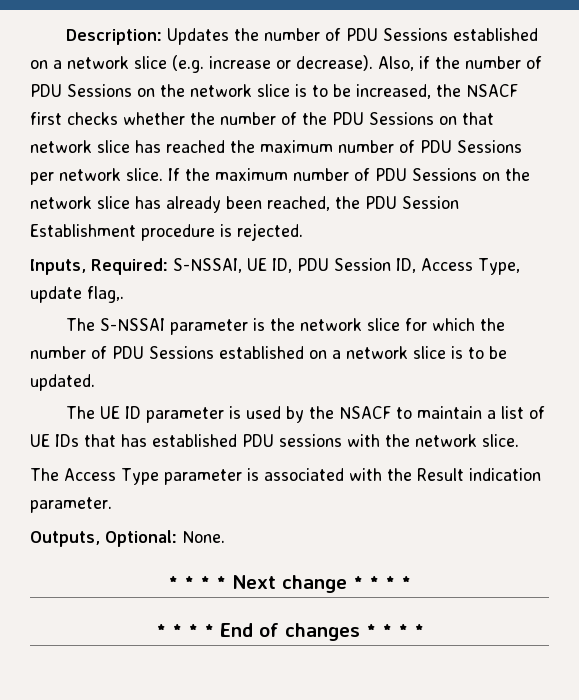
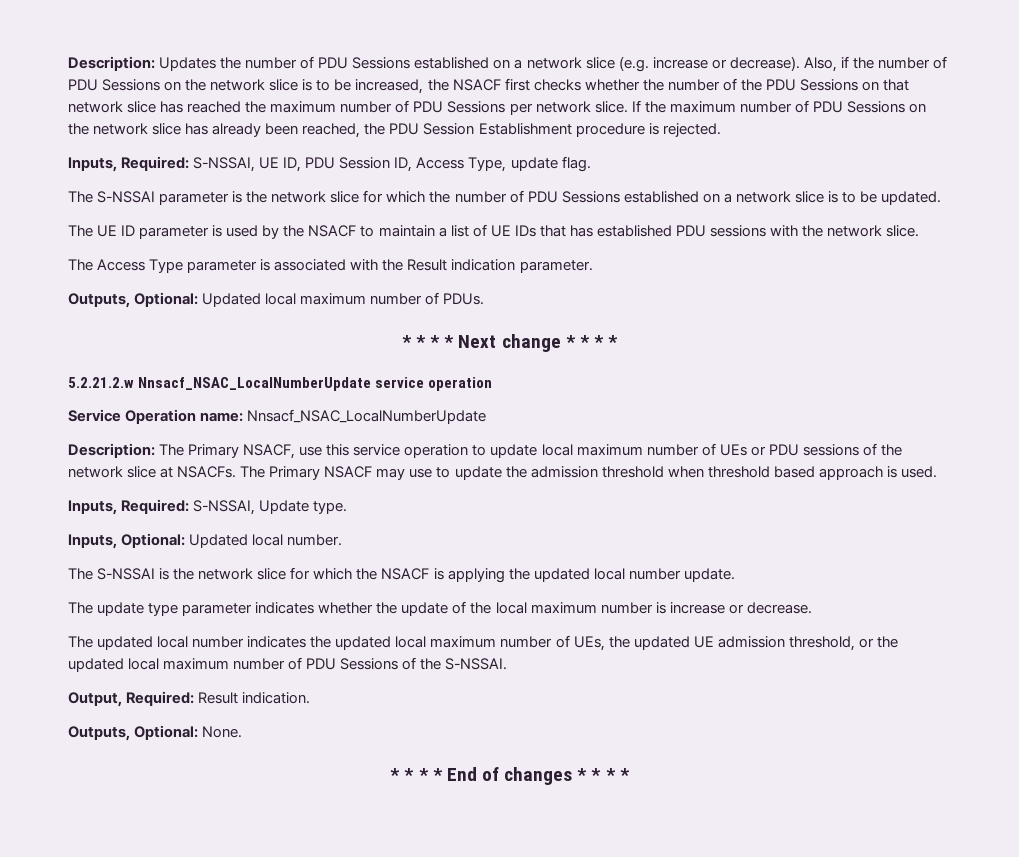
[87,286,124,303] flag,. -> [561,156,591,172] flag.
[182,531,225,543] None. -> [202,292,485,307] Updated local maximum number of PDUs.
(411, 582) none -> [68,377,493,391] [68,409,487,424] [68,443,902,459] [68,466,937,480] [68,499,348,515] [68,533,343,549] [68,567,735,583] [68,601,812,616] [68,635,898,651] [68,657,508,672] [68,691,311,707] [68,725,243,741] // 5.2.21.2.w Nnsacf_NSAC_LocalNumberUpdate service operation // Service Operation name: Nnsacf_NSAC_LocalNumberUpdate // Description: The Primary NSACF, use this service operation to update local maximum number of UEs or PDU sessions of the network slice at NSACFs. The Primary NSACF may use to update the admission threshold when threshold based approach is used. // Inputs, Required: S-NSSAI, Update type. // Inputs, Optional: Updated local number. // The S-NSSAI is the network slice for which the NSACF is applying the updated local number update. // The update type parameter indicates whether the update of the local maximum number is increase or decrease. // The updated local number indicates the updated local maximum number of UEs, the updated UE admission threshold, or the updated local maximum number of PDU Sessions of the S-NSSAI. // Output, Required: Result indication. // Outputs, Optional: None.

